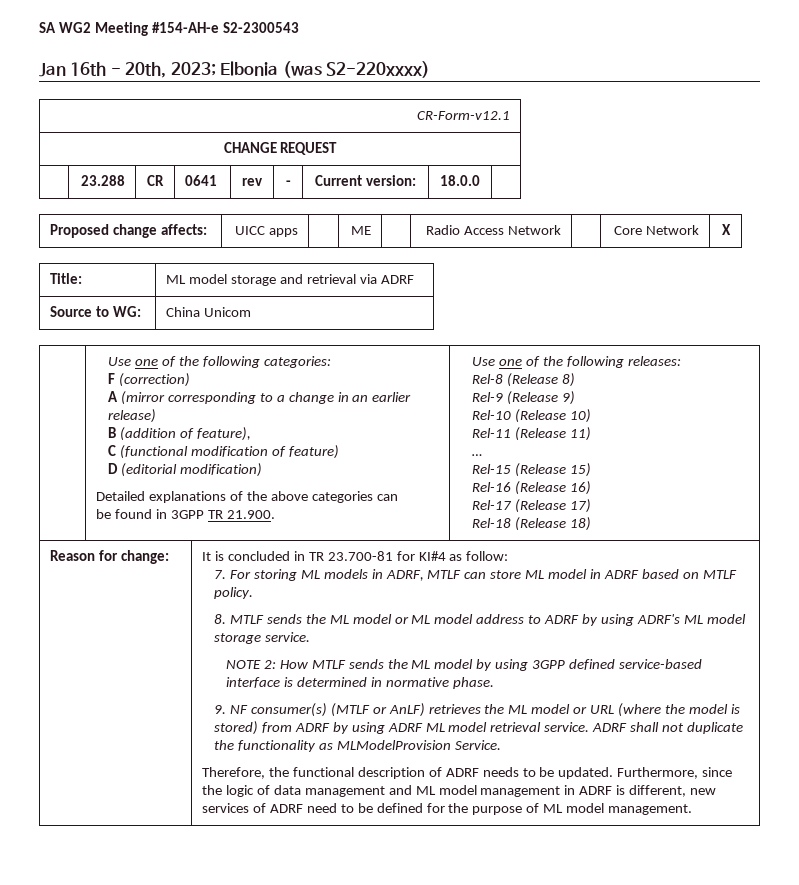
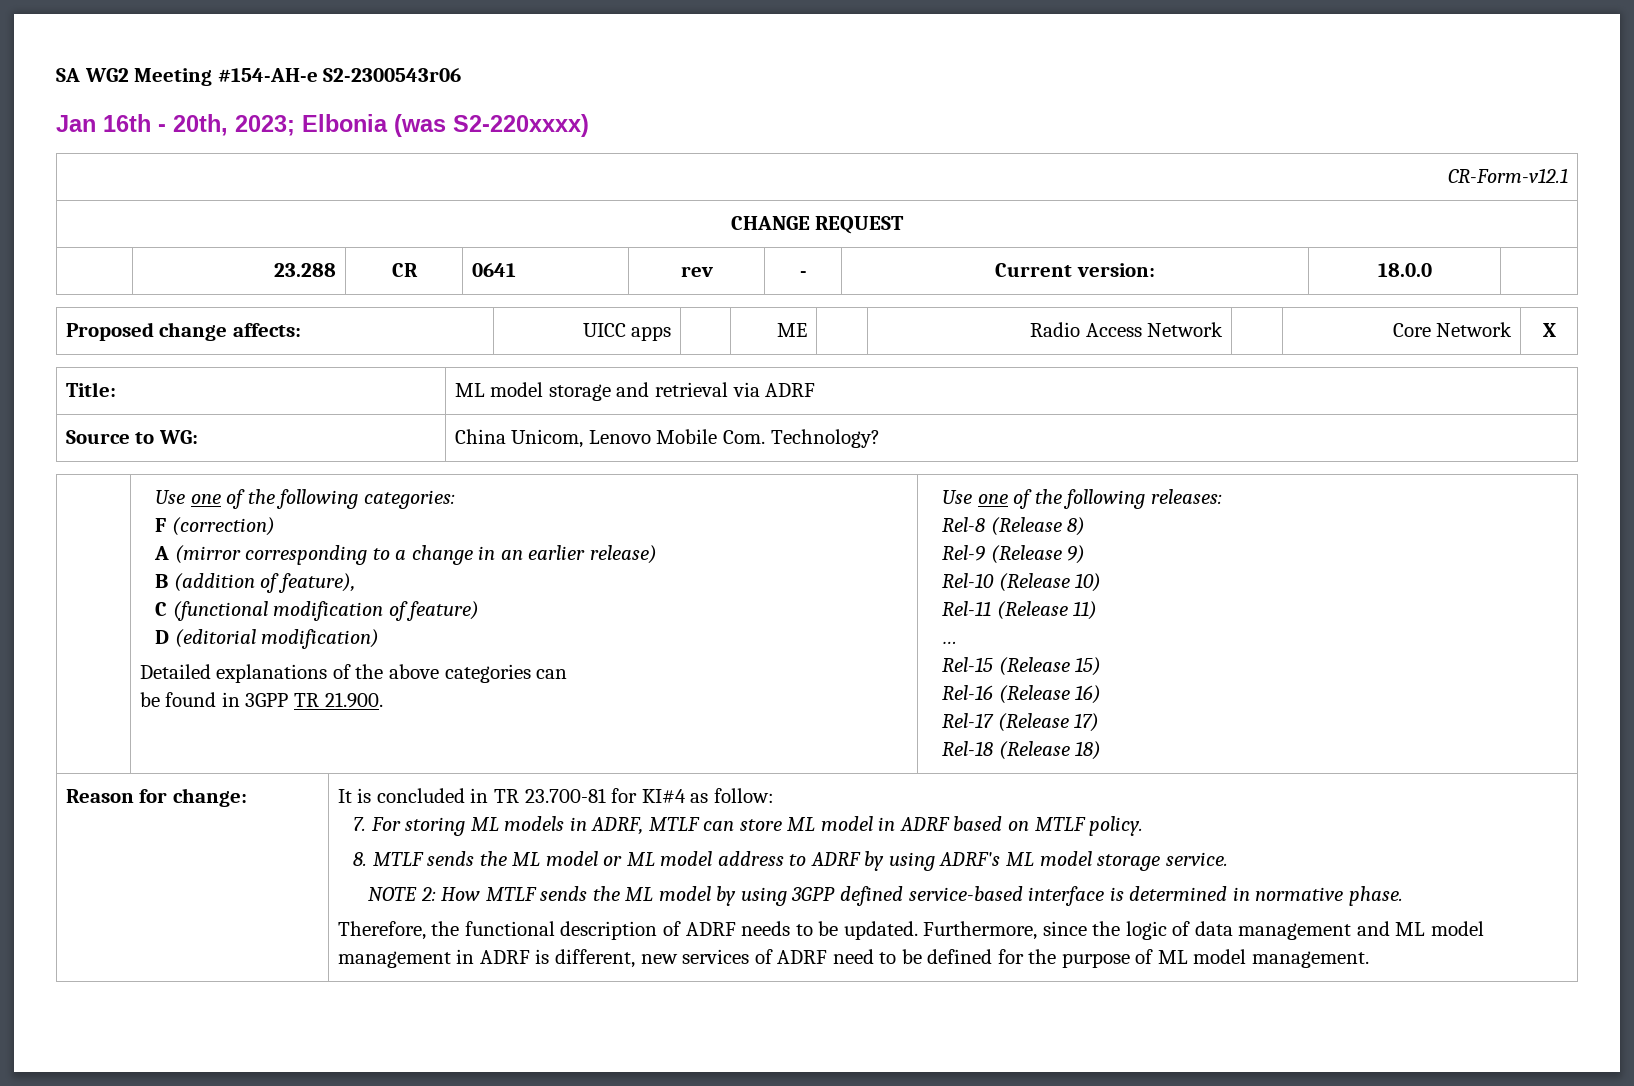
[222,22,299,33] S2-2300543 -> [323,68,462,82] S2-2300543r06
[204,307,252,317] Unicom -> [511,429,880,448] Unicom, Lenovo Mobile Com. Technology?
[214,703,740,717] [214,721,743,735] [214,740,501,752] // 9. NF consumer(s) (MTLF or AnLF) retrieves the ML model or URL (where the model is stored) from ADRF by using ADRF ML model retrieval service. ADRF shall not duplicate the functionality as MLModelProvision Service. -> (1403, 896) none

